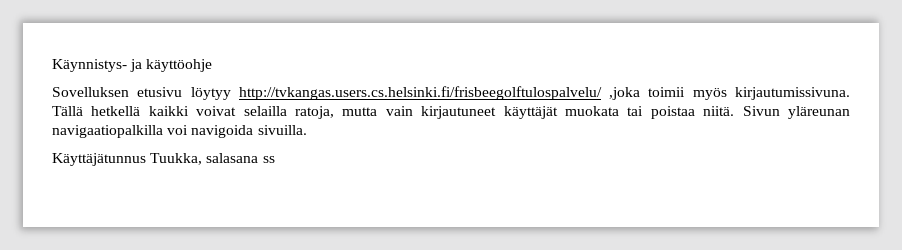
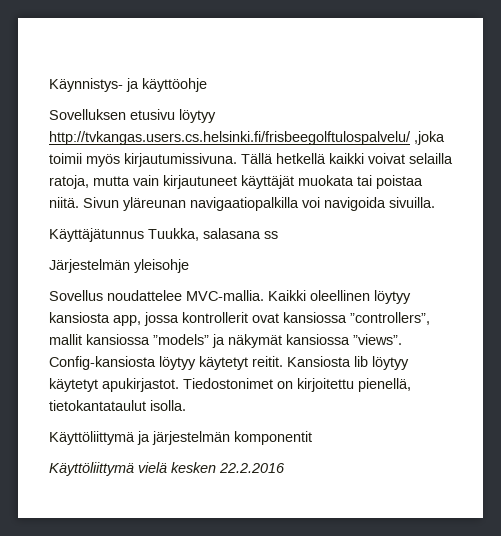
(275, 159) none -> [49,259,189,273] [49,290,411,304] [49,312,430,326] [49,334,402,348] [49,356,409,370] [49,378,411,392] [49,400,186,411] [49,431,312,445] [49,462,285,476] // Järjestelmän yleisohje // Sovellus noudattelee MVC-mallia. Kaikki oleellinen löytyy kansiosta app, jossa kontrollerit ovat kansiossa ”controllers”, mallit kansiossa ”models” ja näkymät kansiossa ”views”. Config-kansiosta löytyy käytetyt reitit. Kansiosta lib löytyy käytetyt apukirjastot. Tiedostonimet on kirjoitettu pienellä, tietokantataulut isolla. // Käyttöliittymä ja järjestelmän komponentit // Käyttöliittymä vielä kesken 22.2.2016

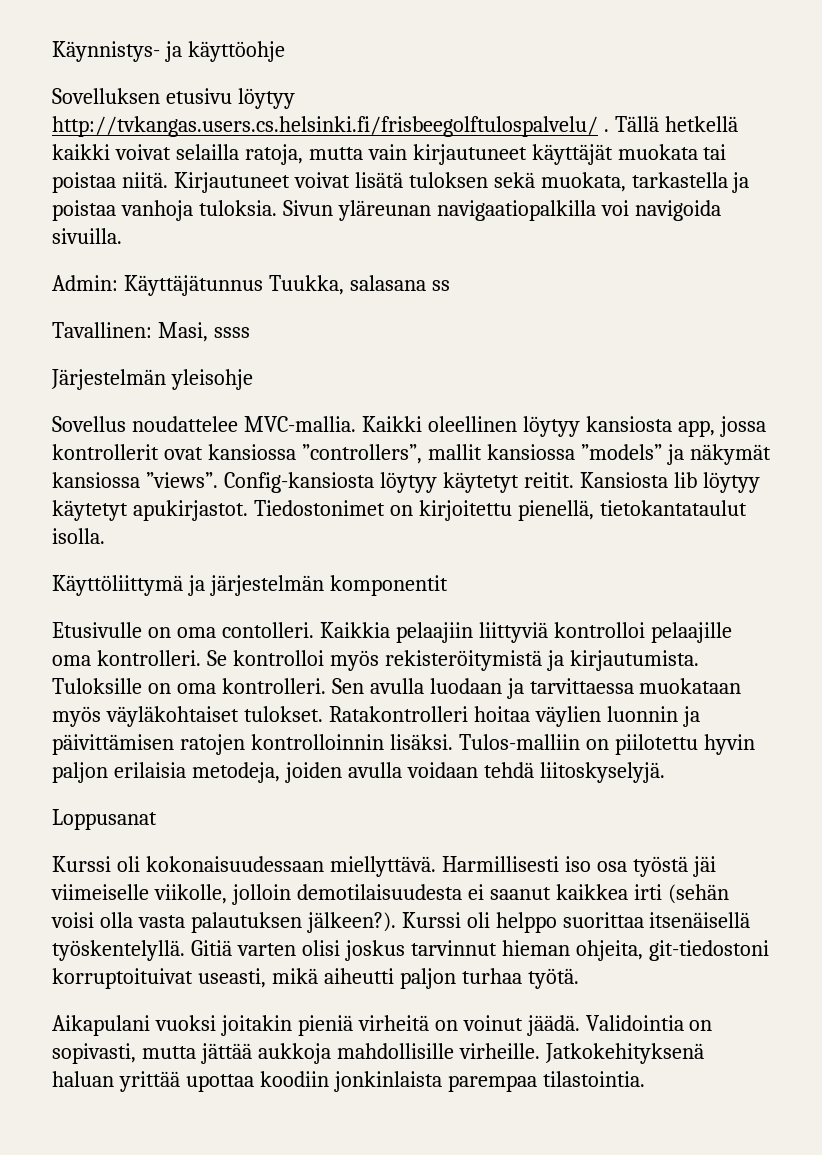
[414,131,445,145] [49,153,237,167] ,joka toimii myös kirjautumissivuna. -> [603,129,609,132] .
(79, 202) none -> [173,172,750,193] [52,200,277,221] Kirjautuneet voivat lisätä tuloksen sekä muokata, tarkastella ja poistaa vanhoja tuloksia.
(435, 202) none -> [52,275,118,291] Admin:
(278, 235) none -> [52,322,250,342] // Tavallinen: Masi, ssss
[49,462,285,476] Käyttöliittymä vielä kesken 22.2.2016 -> [52,622,732,643] [52,650,699,671] [52,678,742,699] [52,706,700,727] [52,734,755,755] [52,762,665,783] [52,809,157,830] [52,856,716,877] [51,884,729,905] [51,912,751,933] [52,940,769,961] [52,968,579,989] [52,1015,713,1036] [52,1043,704,1064] [52,1071,645,1092] Etusivulle on oma contolleri. Kaikkia pelaajiin liittyviä kontrolloi pelaajille oma kontrolleri. Se kontrolloi myös rekisteröitymistä ja kirjautumista. Tuloksille on oma kontrolleri. Sen avulla luodaan ja tarvittaessa muokataan myös väyläkohtaiset tulokset. Ratakontrolleri hoitaa väylien luonnin ja päivittämisen ratojen kontrolloinnin lisäksi. Tulos-malliin on piilotettu hyvin paljon erilaisia metodeja, joiden avulla voidaan tehdä liitoskyselyjä. // Loppusanat // Kurssi oli kokonaisuudessaan miellyttävä. Harmillisesti iso osa työstä jäi viimeiselle viikolle, jolloin demotilaisuudesta ei saanut kaikkea irti (sehän voisi olla vasta palautuksen jälkeen?). Kurssi oli helppo suorittaa itsenäisellä työskentelyllä. Gitiä varten olisi joskus tarvinnut hieman ohjeita, git-tiedostoni korruptoituivat useasti, mikä aiheutti paljon turhaa työtä. // Aikapulani vuoksi joitakin pieniä virheitä on voinut jäädä. Validointia on sopivasti, mutta jättää aukkoja mahdollisille virheille. Jatkokehityksenä haluan yrittää upottaa koodiin jonkinlaista parempaa tilastointia.

